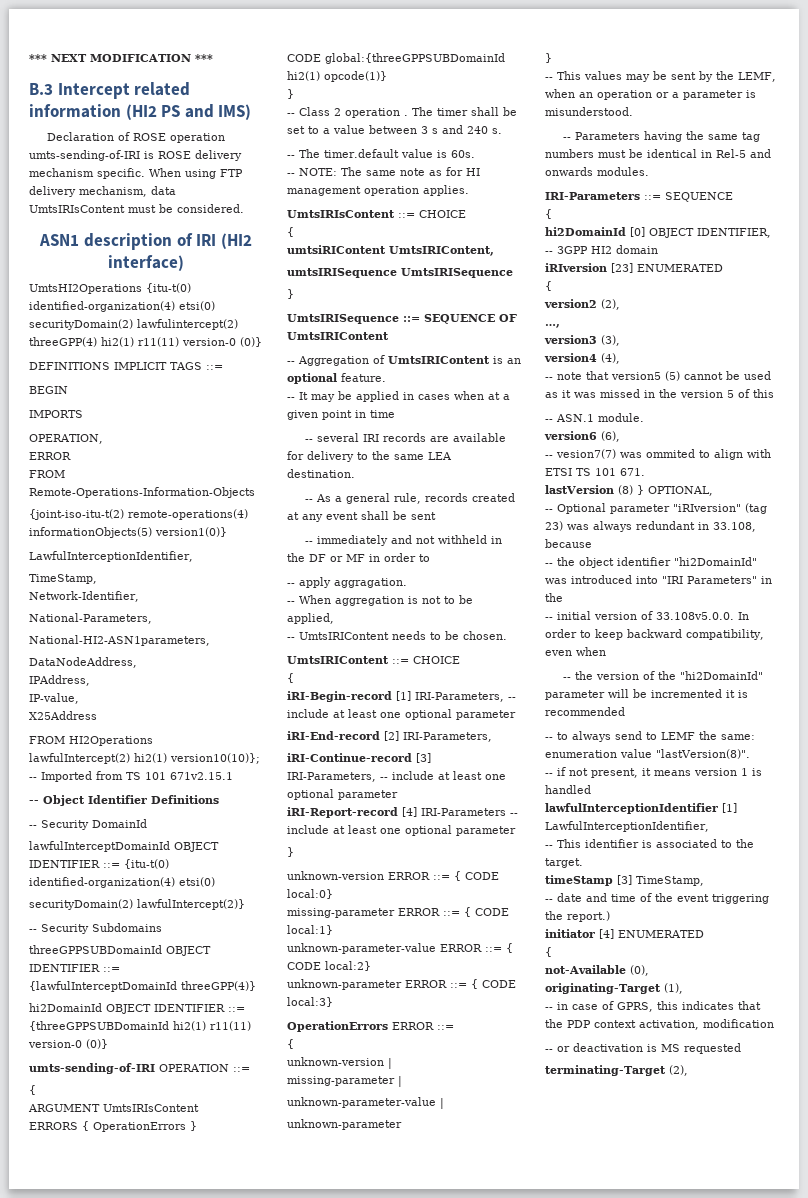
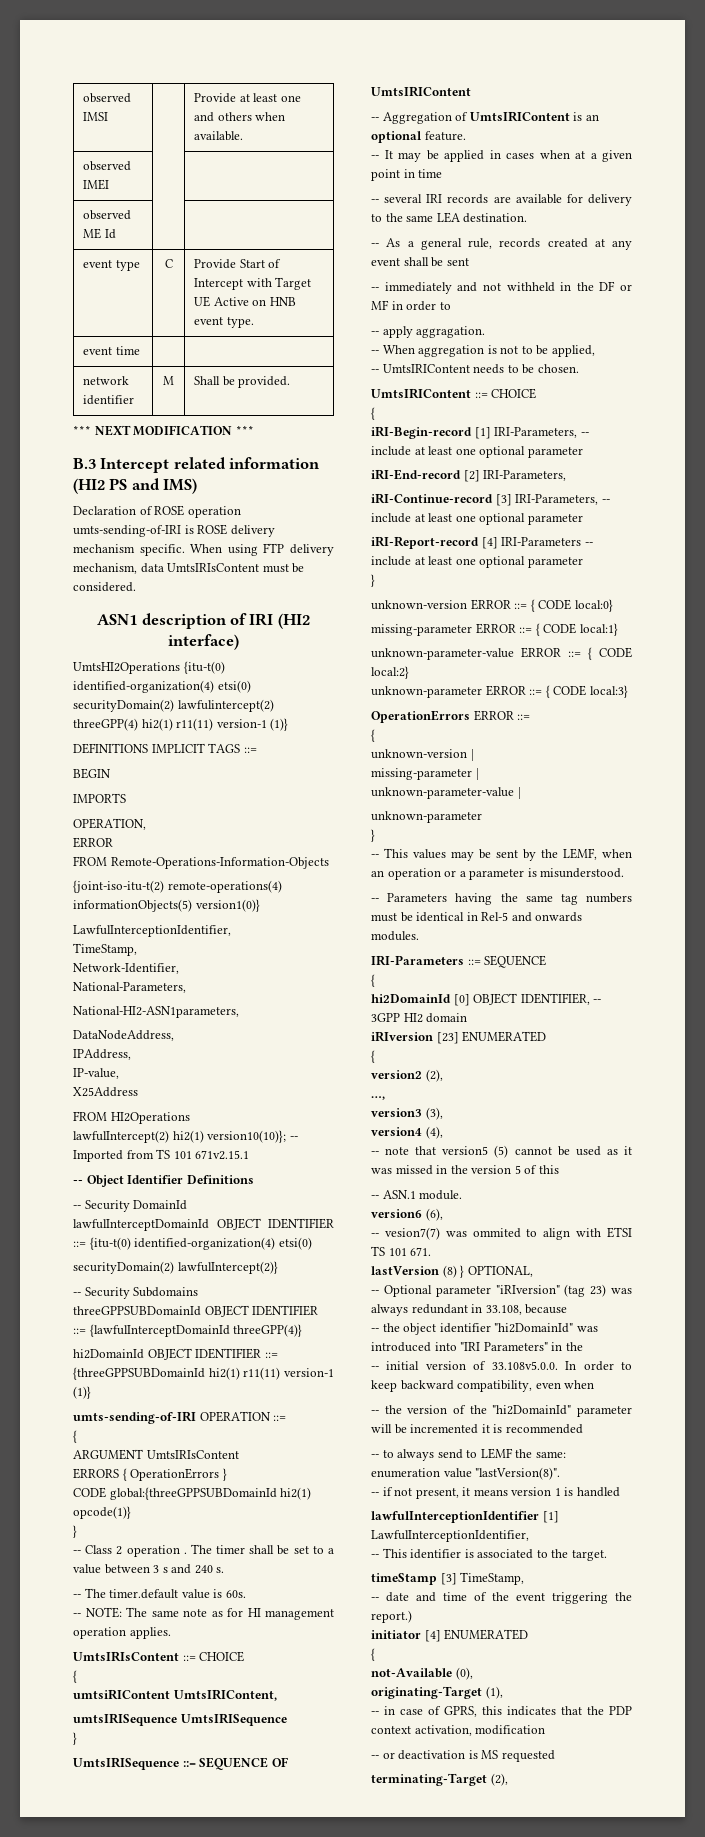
(29, 58) none -> [83,93,132,103] [83,112,109,121] [194,93,301,103] [194,112,286,122] [194,131,244,141] [83,161,132,171] [83,179,110,190] [83,210,132,220] [83,228,116,239] [83,260,140,271] [164,259,173,268] [194,259,282,269] [194,277,312,290] [194,296,296,307] [194,317,254,328] [83,346,140,355] [83,376,130,385] [83,395,135,405] [163,376,174,385] [194,376,291,388] observed IMSI | | Provide at least one and others when available. // observed IMEI | | // observed ME Id | | // event type | C | Provide Start of Intercept with Target UE Active on HNB event type. // event time | | // network identifier | M | Shall be provided. //
[182,337,262,347] version-0 (0)} -> [216,718,289,731] version-1 (1)}
[28,1039,108,1049] version-0 (0)} -> [284,1368,335,1377] [73,1386,91,1399] version-1 (1)}

